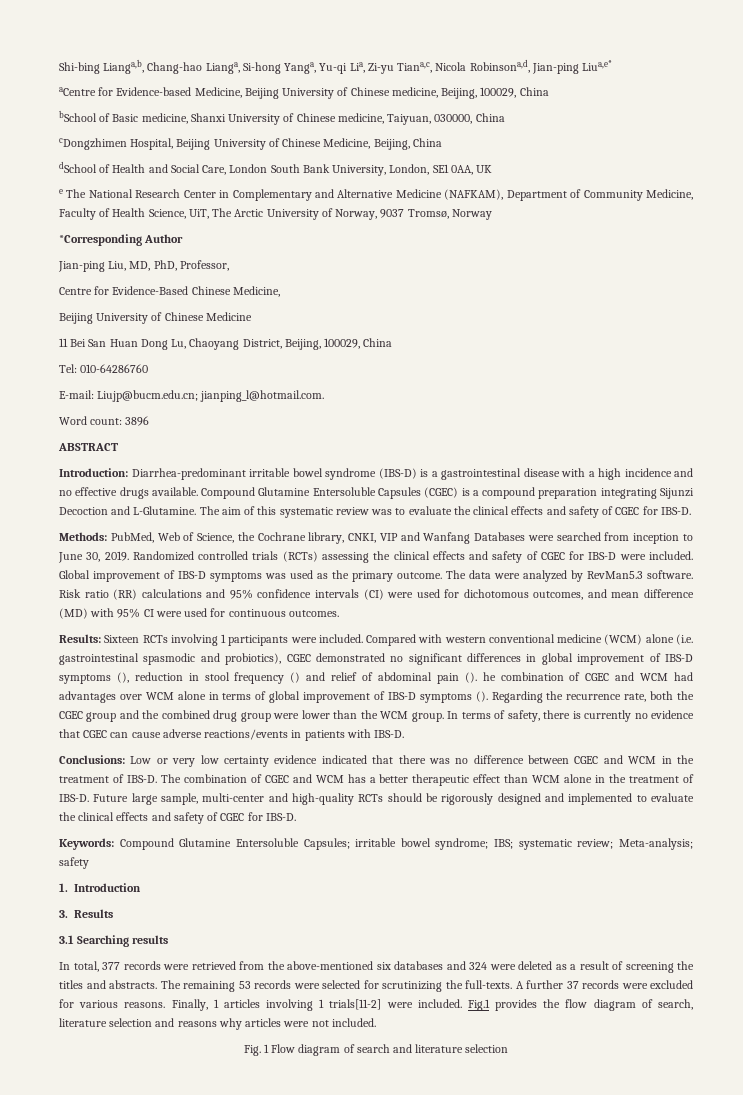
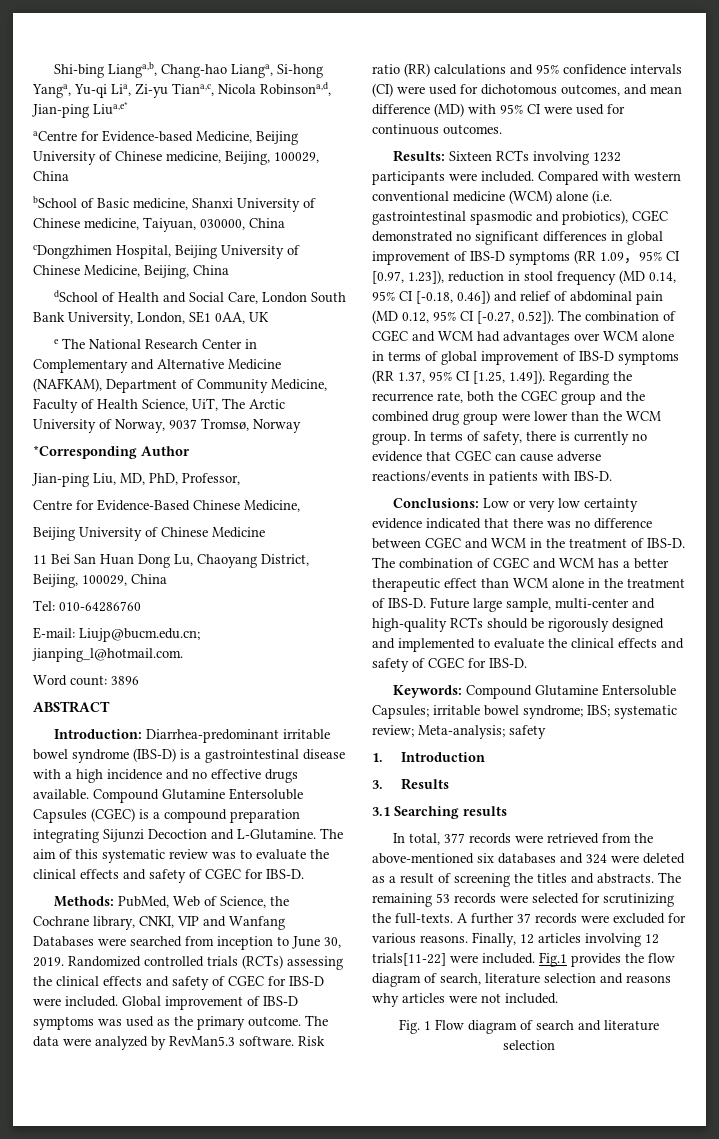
[221,634,227,643] 1 -> [592,152,621,162] 1232
[116,672,301,684] (), reduction in stool frequency () -> [574,250,680,264] [372,270,676,285] [372,290,490,304] (RR 1.09，95% CI [0.97, 1.23]), reduction in stool frequency (MD 0.14, 95% CI [-0.18, 0.46])
[464,672,496,683] (). he -> [372,310,581,324] (MD 0.12, 95% CI [-0.27, 0.52]). The
[475,691,488,702] (). -> [372,370,545,384] (RR 1.37, 95% CI [1.25, 1.49]).
[213,999,219,1008] 1 -> [520,934,534,944] 12
[319,999,382,1010] 1 trials[11-2] -> [645,934,659,944] [372,953,446,966] 12 trials[11-22]

